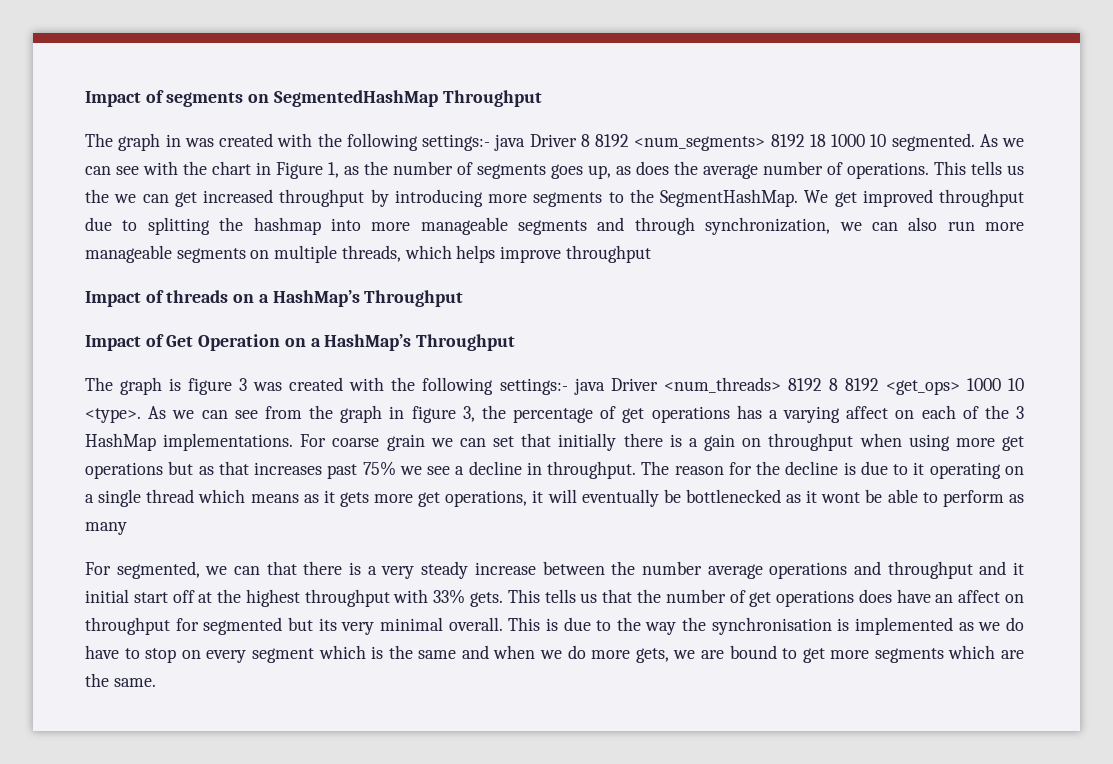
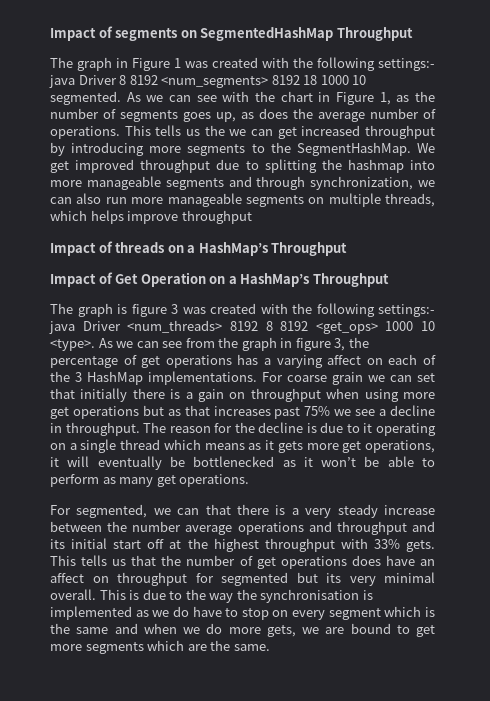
(181, 140) none -> [132,58,181,71] Figure 1
[821,492,861,503] wont -> [321,457,357,467] won’t
(127, 528) none -> [156,474,250,487] get operations.
[1013,562,1025,575] it -> [50,539,65,549] its

